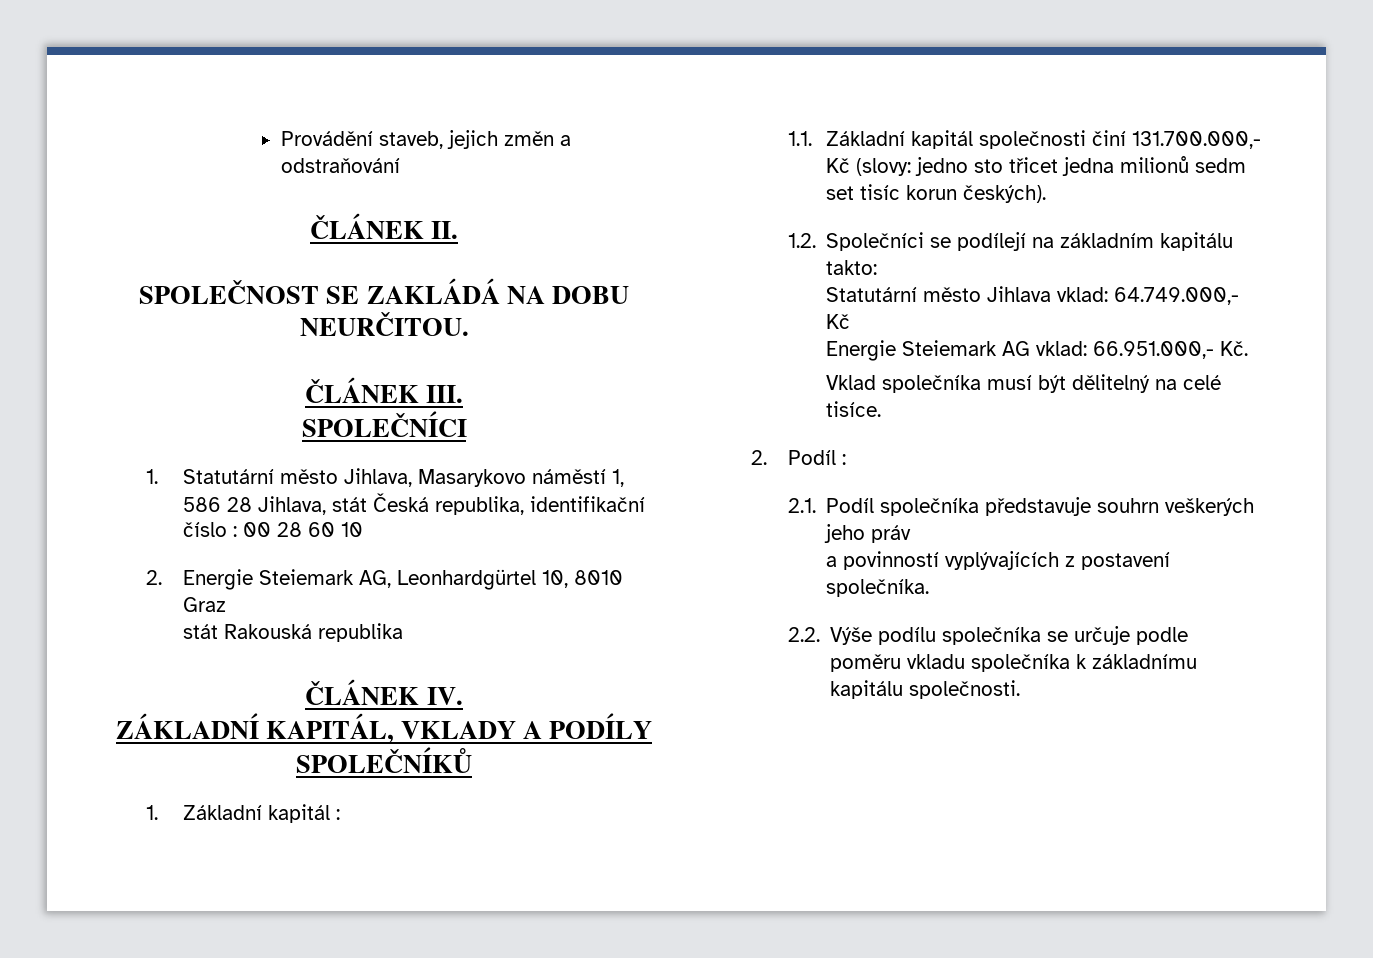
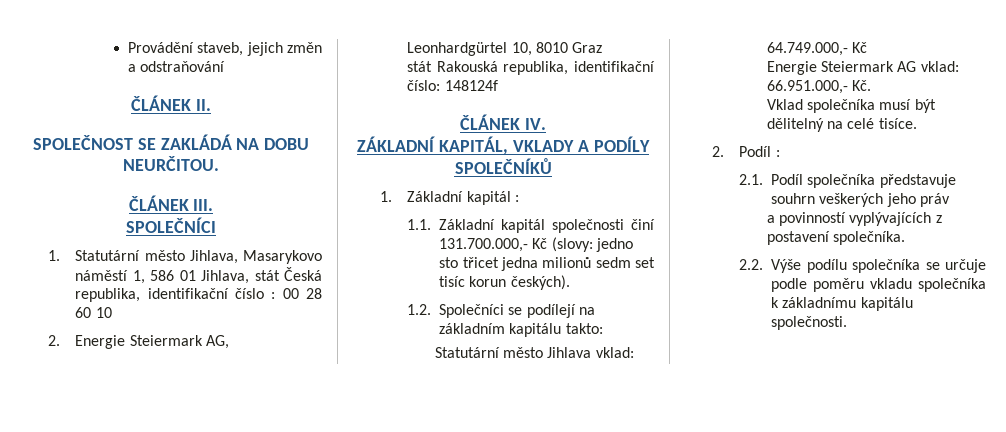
[227,497,253,512] 28 -> [179,270,196,281] 01
[259,569,355,585] Steiemark -> [129,335,203,346] Steiermark
[318,623,404,642] republika -> [503,61,655,75] [407,80,498,91] republika, identifikační číslo: 148124f
[901,340,997,356] Steiemark -> [821,61,895,72] Steiermark

